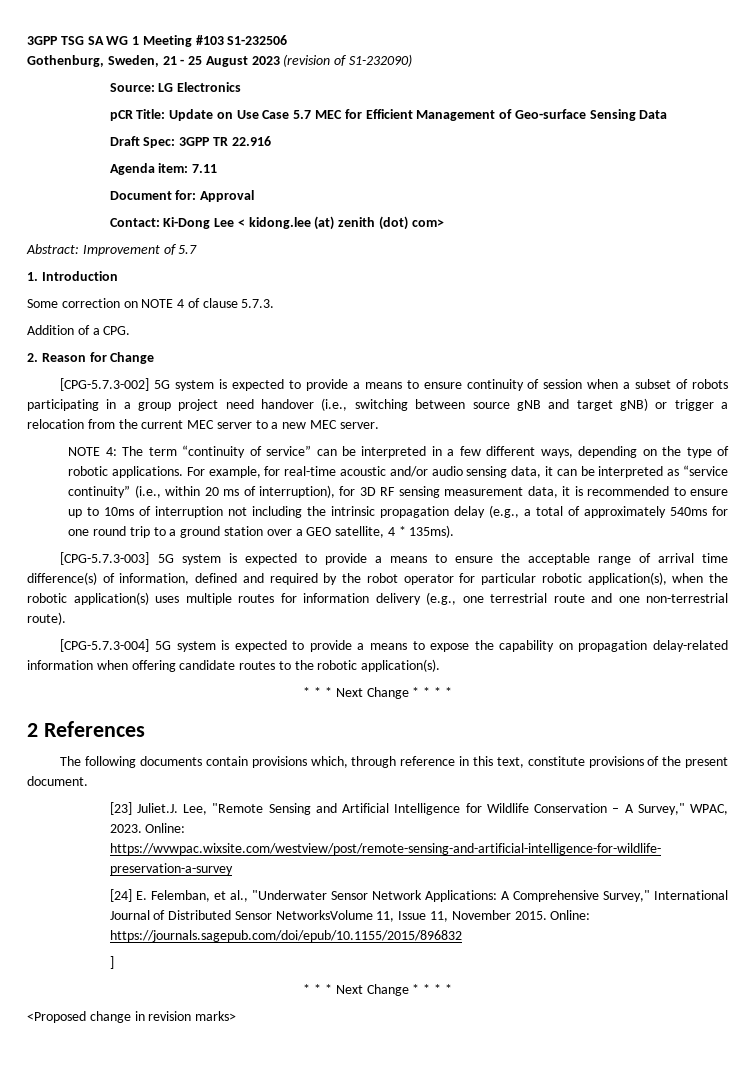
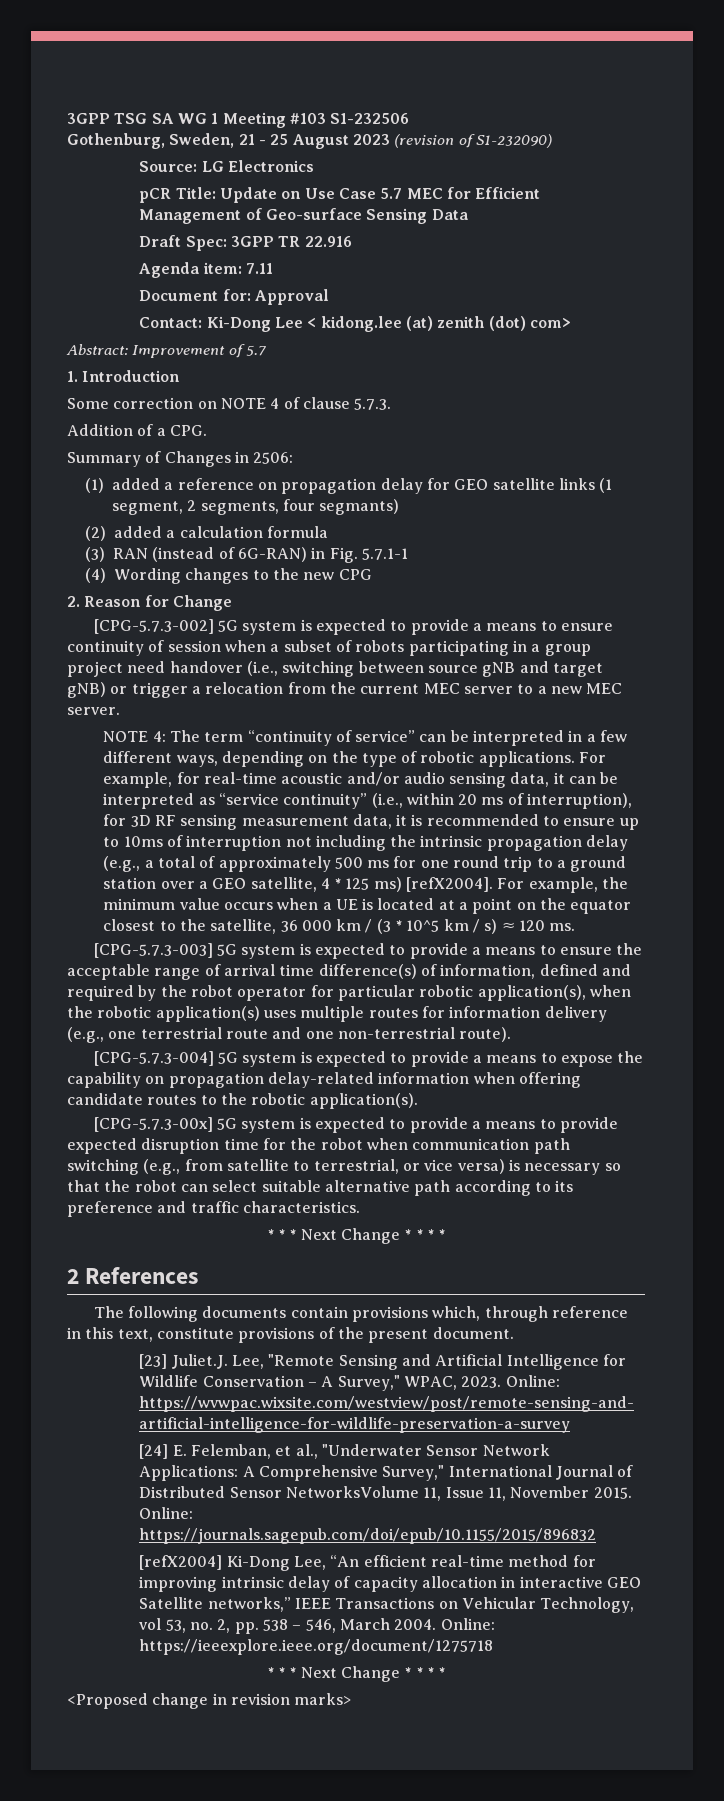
(131, 330) none -> [67,451,294,467] [85,478,613,494] [112,499,400,515] [85,526,329,541] [85,547,409,563] [85,568,372,584] // Summary of Changes in 2506: // (1) added a reference on propagation delay for GEO satellite links (1 segment, 2 segments, four segmants) // (2) added a calculation formula // (3) RAN (instead of 6G-RAN) in Fig. 5.7.1-1 // (4) Wording changes to the new CPG
[670,507,708,516] 540ms -> [334,857,390,869] 500 ms
[409,525,455,538] 135ms). -> [345,877,629,893] [103,898,632,914] [103,919,576,934] 125 ms) [refX2004]. For example, the minimum value occurs when a UE is located at a point on the equator closest to the satellite, 36 000 km / (3 * 10^5 km / s) ≈ 120 ms.
(441, 665) none -> [93,1117,618,1133] [67,1138,570,1154] [67,1159,621,1175] [67,1180,574,1196] [67,1201,360,1217] // [CPG-5.7.3-00x] 5G system is expected to provide a means to provide expected disruption time for the robot when communication path switching (e.g., from satellite to terrestrial, or vice versa) is necessary so that the robot can select suitable alternative path according to its preference and traffic characteristics.
[109,956,114,969] ] -> [139,1555,596,1571] [139,1576,641,1592] [139,1597,635,1613] [139,1618,495,1634] [139,1639,494,1655] [refX2004] Ki-Dong Lee, “An efficient real-time method for improving intrinsic delay of capacity allocation in interactive GEO Satellite networks,” IEEE Transactions on Vehicular Technology, vol 53, no. 2, pp. 538 – 546, March 2004. Online: https://ieeexplore.ieee.org/document/1275718

